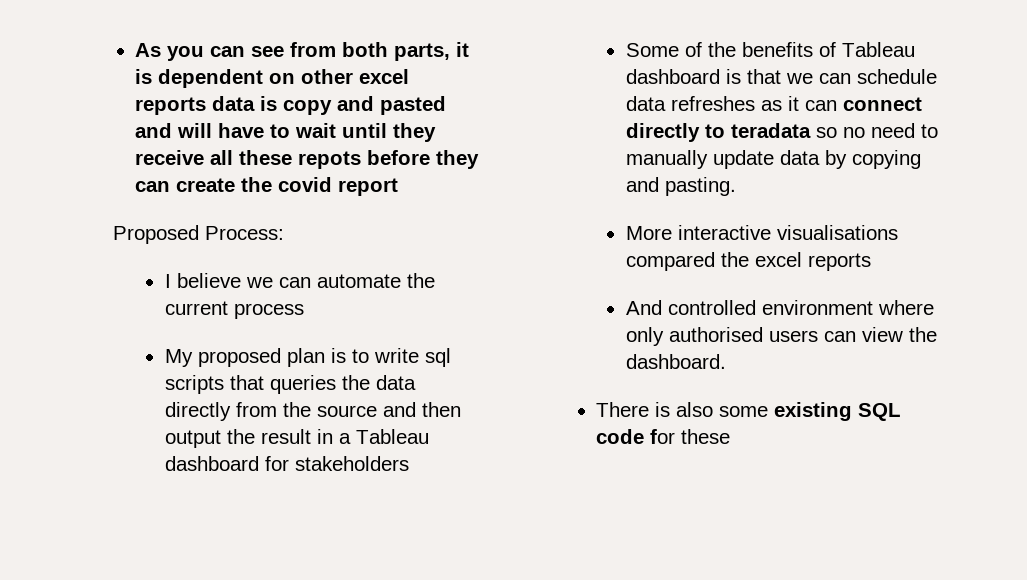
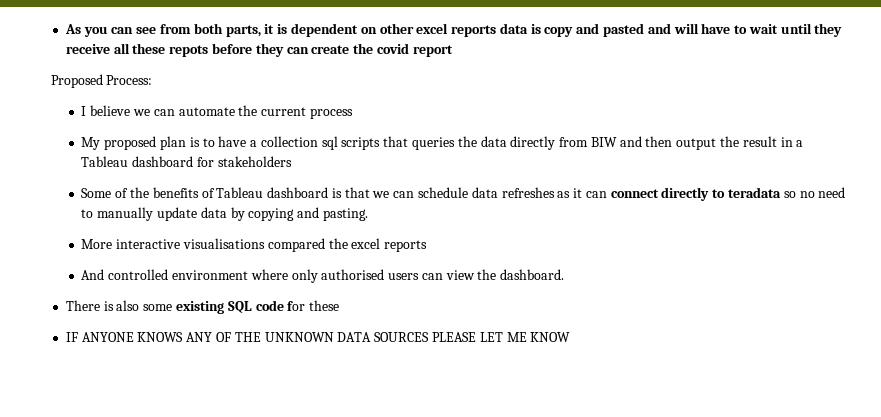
[373,348,419,363] write -> [218,136,318,147] have a collection
[282,402,377,417] the source -> [590,137,617,147] BIW
(731, 436) none -> [65,332,571,342] // IF ANYONE KNOWS ANY OF THE UNKNOWN DATA SOURCES PLEASE LET ME KNOW

